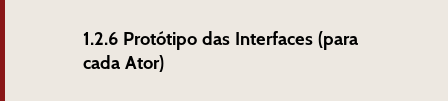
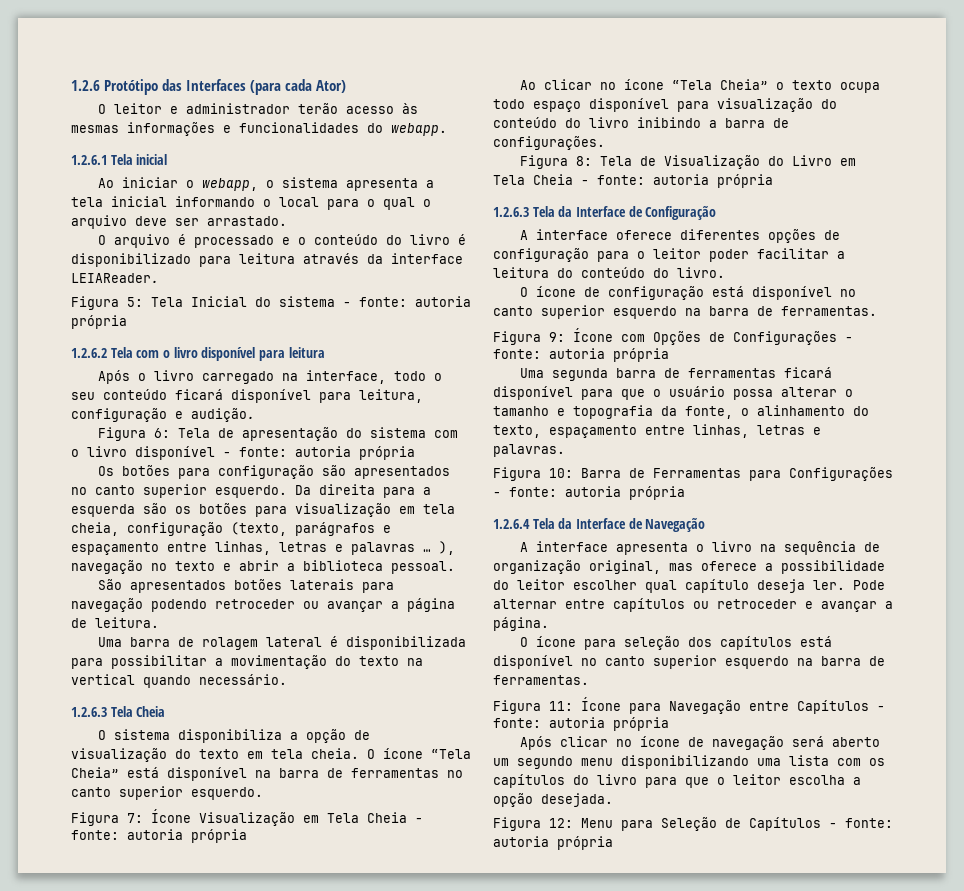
(164, 63) none -> [98,103,419,114] [71,122,447,136] [71,154,168,165] [98,177,435,191] [71,196,431,210] [71,215,287,229] [98,234,467,248] [71,253,463,267] [71,273,159,283] [71,296,471,310] [71,315,127,329] [71,347,325,361] [98,370,443,384] [71,389,423,403] [71,408,255,422] [98,427,459,441] [71,446,415,460] [98,465,451,479] [71,484,431,498] [71,503,455,517] [71,522,391,536] [71,541,455,555] [71,560,455,574] [98,579,395,593] [71,598,455,612] [71,617,159,628] [98,636,467,650] [71,655,423,669] [71,674,287,688] [71,706,166,717] [98,729,371,743] [71,748,471,762] [71,767,463,781] [71,786,263,800] [71,809,423,826] [71,829,247,843] [520,79,881,93] [493,98,837,112] [493,117,789,128] [493,136,605,150] [520,155,857,169] [493,174,773,188] [493,206,717,220] [520,229,841,243] [493,248,845,262] [493,267,725,278] [520,286,857,300] [493,305,877,319] [493,328,853,345] [493,348,669,362] [520,367,833,381] [493,386,853,400] [493,405,869,419] [493,424,821,438] [493,444,565,457] [493,467,893,481] [493,486,685,500] [493,518,706,532] [520,541,881,555] [493,560,885,574] [493,579,885,593] [493,598,893,612] [493,617,549,631] [520,636,833,650] [493,655,885,669] [493,675,589,685] [493,697,885,714] [493,717,669,731] [520,736,881,750] [493,755,885,769] [493,774,861,788] [493,793,613,807] [493,817,893,831] [493,836,613,850] // O leitor e administrador terão acesso às mesmas informações e funcionalidades do webapp. // 1.2.6.1 Tela inicial // Ao iniciar o webapp, o sistema apresenta a tela inicial informando o local para o qual o arquivo deve ser arrastado. // O arquivo é processado e o conteúdo do livro é disponibilizado para leitura através da interface LEIAReader. // Figura 5: Tela Inicial do sistema - fonte: autoria própria // 1.2.6.2 Tela com o livro disponível para leitura // Após o livro carregado na interface, todo o seu conteúdo ficará disponível para leitura, configuração e audição. // Figura 6: Tela de apresentação do sistema com o livro disponível - fonte: autoria própria // Os botões para configuração são apresentados no canto superior esquerdo. Da direita para a esquerda são os botões para visualização em tela cheia, configuração (texto, parágrafos e espaçamento entre linhas, letras e palavras … ), navegação no texto e abrir a biblioteca pessoal. // São apresentados botões laterais para navegação podendo retroceder ou avançar a página de leitura. // Uma barra de rolagem lateral é disponibilizada para possibilitar a movimentação do texto na vertical quando necessário. // 1.2.6.3 Tela Cheia // O sistema disponibiliza a opção de visualização do texto em tela cheia. O ícone “Tela Cheia” está disponível na barra de ferramentas no canto superior esquerdo. // Figura 7: Ícone Visualização em Tela Cheia - fonte: autoria própria // Ao clicar no ícone “Tela Cheia” o texto ocupa todo espaço disponível para visualização do conteúdo do livro inibindo a barra de configurações. // Figura 8: Tela de Visualização do Livro em Tela Cheia - fonte: autoria própria // 1.2.6.3 Tela da Interface de Configuração // A interface oferece diferentes opções de configuração para o leitor poder facilitar a leitura do conteúdo do livro. // O ícone de configuração está disponível no canto superior esquerdo na barra de ferramentas. // Figura 9: Ícone com Opções de Configurações - fonte: autoria própria // Uma segunda barra de ferramentas ficará disponível para que o usuário possa alterar o tamanho e topografia da fonte, o alinhamento do texto, espaçamento entre linhas, letras e palavras. // Figura 10: Barra de Ferramentas para Configurações - fonte: autoria própria // 1.2.6.4 Tela da Interface de Navegação // A interface apresenta o livro na sequência de organização original, mas oferece a possibilidade do leitor escolher qual capítulo deseja ler. Pode alternar entre capítulos ou retroceder e avançar a página. // O ícone para seleção dos capítulos está disponível no canto superior esquerdo na barra de ferramentas. // Figura 11: Ícone para Navegação entre Capítulos - fonte: autoria própria // Após clicar no ícone de navegação será aberto um segundo menu disponibilizando uma lista com os capítulos do livro para que o leitor escolha a opção desejada. // Figura 12: Menu para Seleção de Capítulos - fonte: autoria própria

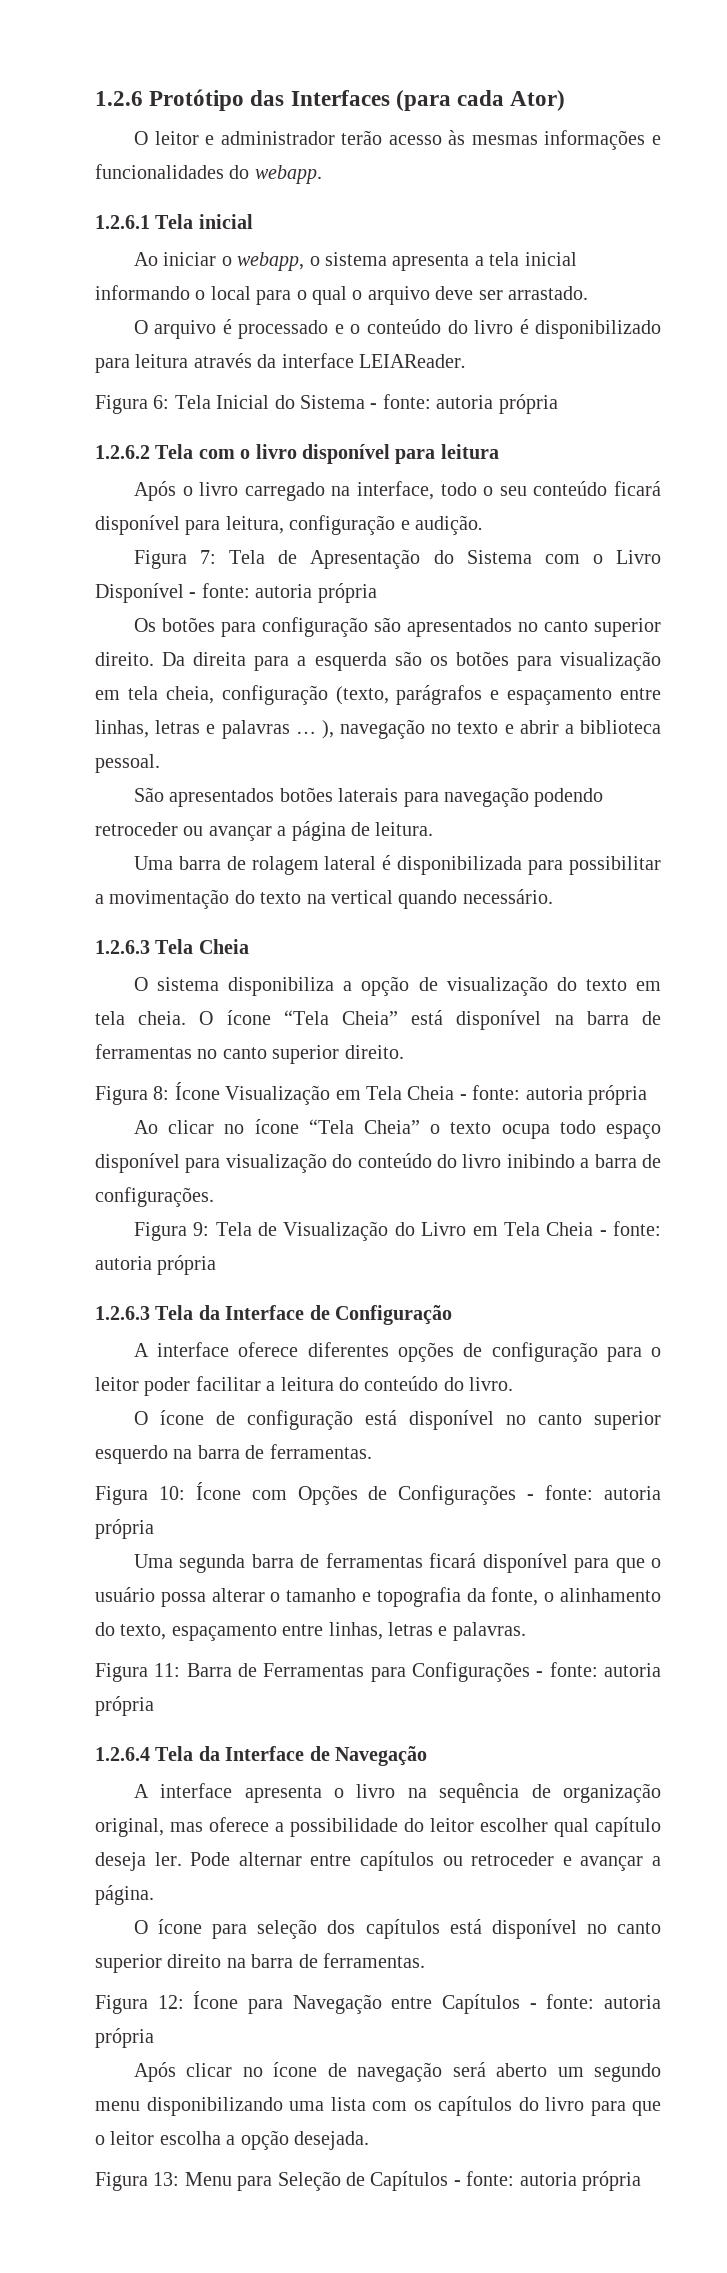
[127,297,143,307] 5: -> [153,395,170,409] 6:
[279,296,335,307] sistema -> [300,395,365,409] Sistema
[154,427,459,441] [71,446,215,460] 6: Tela de apresentação do sistema com o livro disponível -> [200,549,661,569] [95,583,184,603] 7: Tela de Apresentação do Sistema com o Livro Disponível
[215,485,287,498] esquerdo. -> [95,652,154,666] direito.
[191,787,263,800] [71,812,143,826] esquerdo. // Figura 7: -> [344,1045,404,1059] [95,1086,170,1105] direito. // Figura 8:
[576,156,593,166] 8: -> [193,1222,210,1236] 9:
[549,332,565,342] 9: -> [158,1486,185,1500] 10:
[549,468,573,478] 10: -> [154,1663,181,1677] 11:
[725,656,885,669] [493,675,589,685] [493,700,573,714] esquerdo na barra de ferramentas. // Figura 11: -> [167,1953,425,1968] [95,1995,184,2014] direito na barra de ferramentas. // Figura 12:
[549,818,573,828] 12: -> [153,2172,180,2186] 13:

